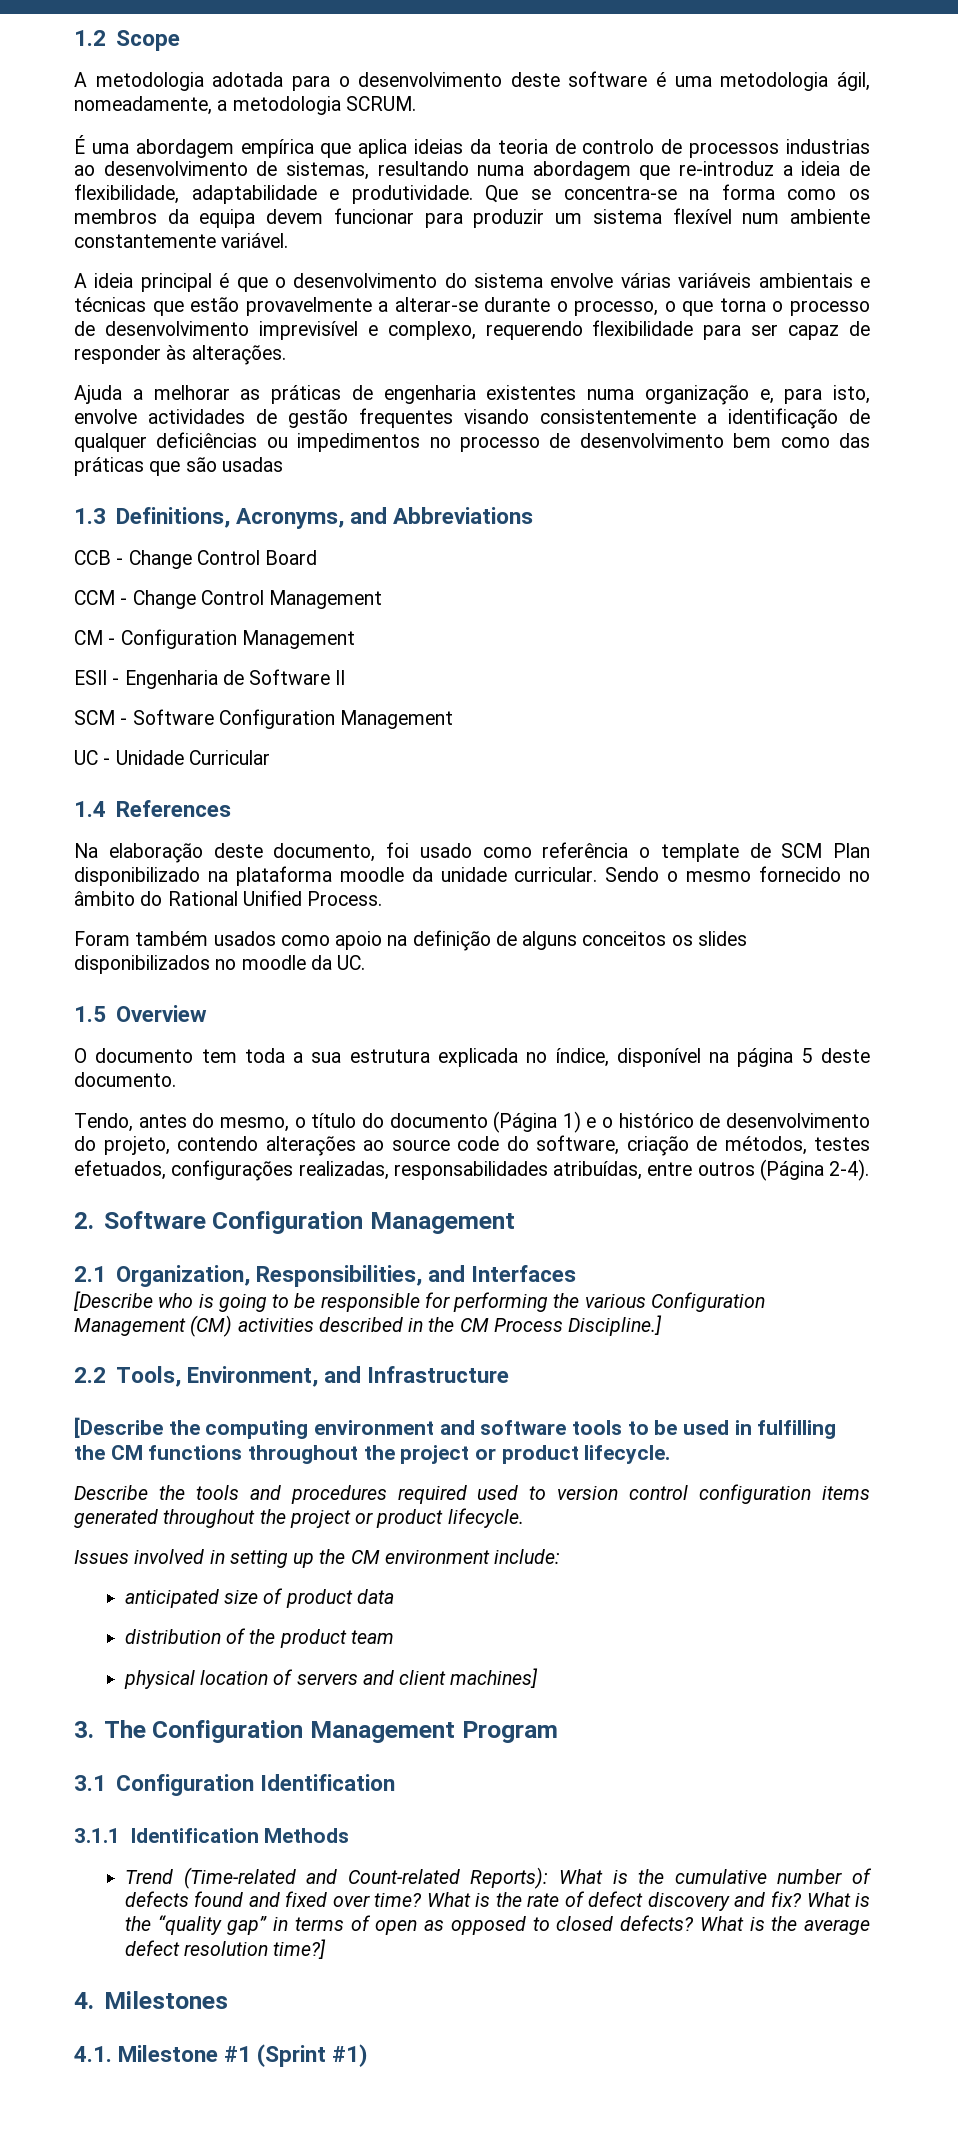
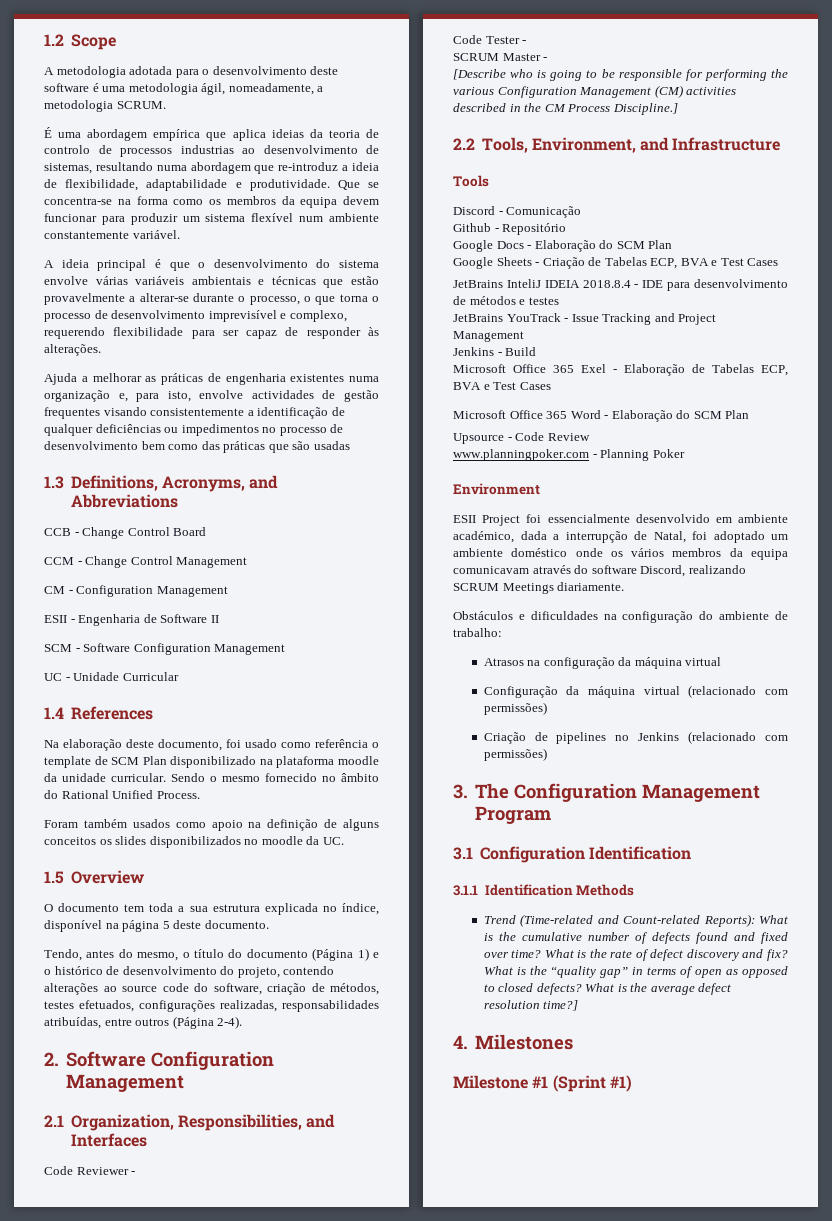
(576, 1273) none -> [44,1166,136,1175] [453,35,527,44] [453,53,548,61] // Code Reviewer - // Code Tester - // SCRUM Master -
[74,1417,837,1439] [74,1445,671,1464] [74,1484,870,1504] [74,1508,524,1528] [74,1549,561,1568] [124,1588,394,1608] [124,1628,394,1648] [123,1668,539,1689] [Describe the computing environment and software tools to be used in fulfilling the CM functions throughout the project or product lifecycle. // Describe the tools and procedures required used to version control configuration items generated throughout the project or product lifecycle. // Issues involved in setting up the CM environment include: // anticipated size of product data // distribution of the product team // physical location of servers and client machines] -> [453,175,489,187] [453,206,582,218] [453,223,567,235] [453,240,673,252] [453,257,779,269] [453,279,788,291] [453,296,559,305] [453,313,717,325] [453,331,524,342] [453,347,537,356] [453,364,788,376] [453,382,551,390] [453,410,750,422] [453,432,590,444] [453,449,685,461] [453,483,540,495] [453,514,788,526] [453,531,788,543] [453,548,788,560] [453,565,746,577] [453,582,625,594] [453,611,788,623] [453,628,502,637] [483,657,722,669] [483,685,788,698] [483,702,547,715] [483,731,788,744] [483,748,547,761] Tools // Discord - Comunicação // Github - Repositório // Google Docs - Elaboração do SCM Plan // Google Sheets - Criação de Tabelas ECP, BVA e Test Cases // JetBrains InteliJ IDEIA 2018.8.4 - IDE para desenvolvimento de métodos e testes // JetBrains YouTrack - Issue Tracking and Project Management // Jenkins - Build // Microsoft Office 365 Exel - Elaboração de Tabelas ECP, BVA e Test Cases // Microsoft Office 365 Word - Elaboração do SCM Plan // Upsource - Code Review // www.planningpoker.com - Planning Poker // Environment // ESII Project foi essencialmente desenvolvido em ambiente académico, dada a interrupção de Natal, foi adoptado um ambiente doméstico onde os vários membros da equipa comunicavam através do software Discord, realizando SCRUM Meetings diariamente. // Obstáculos e dificuldades na configuração do ambiente de trabalho: // Atrasos na configuração da máquina virtual // Configuração da máquina virtual (relacionado com permissões) // Criação de pipelines no Jenkins (relacionado com permissões)
[74,2046,112,2062] 4.1. -> (573, 1042) none

